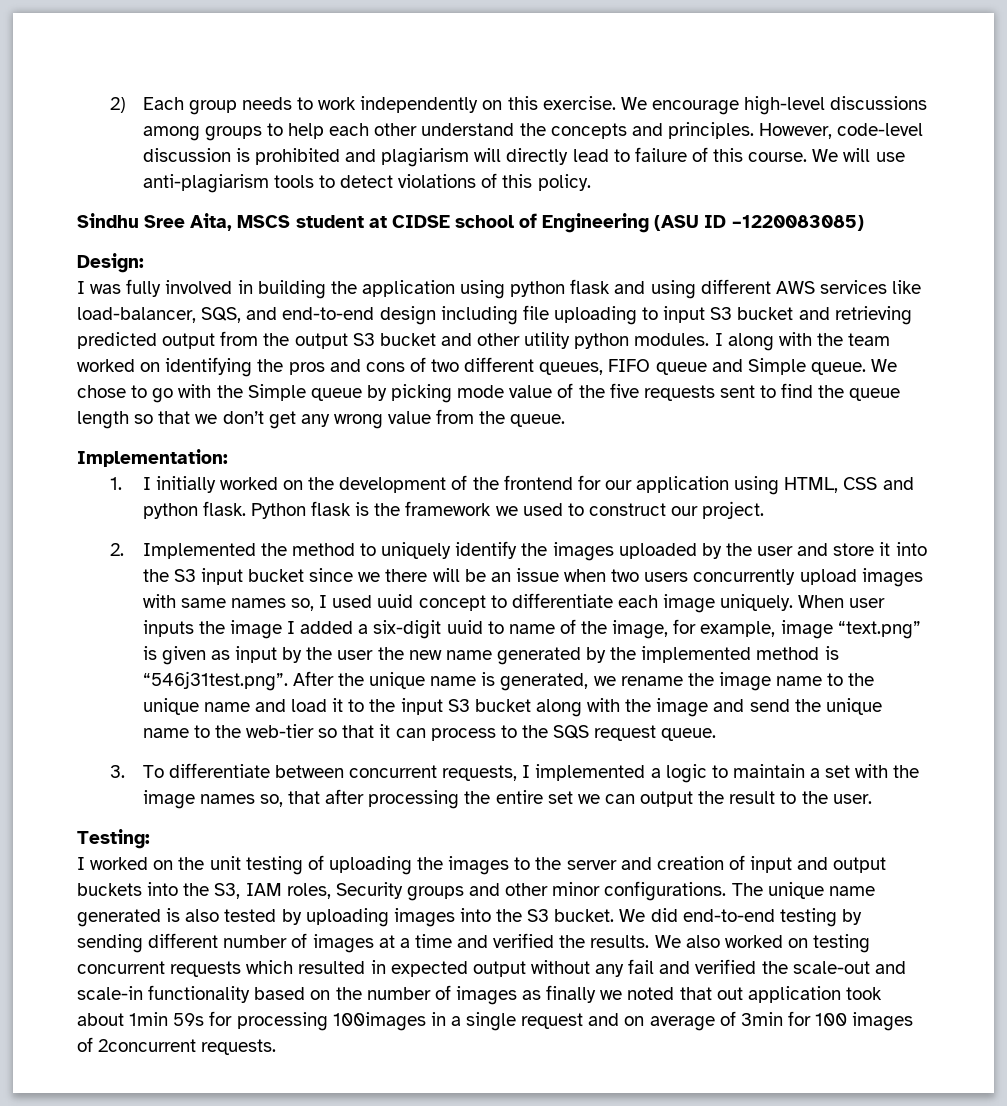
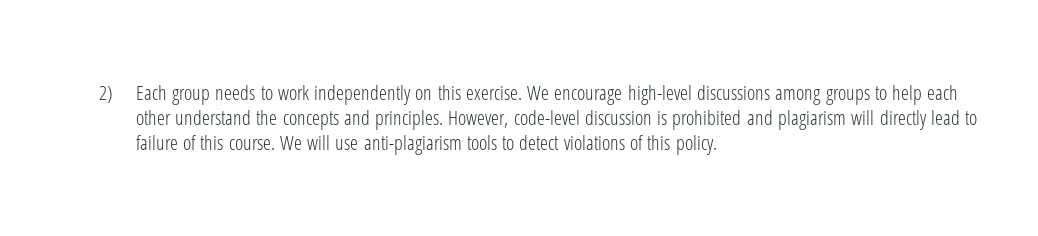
[77,213,864,233] [77,253,144,273] [77,279,922,299] [77,305,912,325] [77,331,891,351] [77,357,898,377] [77,383,901,403] [77,409,566,429] [77,449,228,467] [109,475,914,495] [142,501,765,519] [109,541,927,561] [142,568,923,587] [142,593,886,613] [142,619,921,639] [142,646,839,665] [142,671,875,691] [142,698,882,717] [142,724,717,741] [109,763,920,783] [142,789,872,809] [77,829,150,849] [77,855,887,875] [77,881,875,901] [77,908,862,927] [77,933,871,953] [77,959,906,977] [77,985,882,1005] [77,1011,914,1031] [77,1037,277,1055] // Sindhu Sree Aita, MSCS student at CIDSE school of Engineering (ASU ID –1220083085) // Design: // I was fully involved in building the application using python flask and using different AWS services like load-balancer, SQS, and end-to-end design including file uploading to input S3 bucket and retrieving predicted output from the output S3 bucket and other utility python modules. I along with the team worked on identifying the pros and cons of two different queues, FIFO queue and Simple queue. We chose to go with the Simple queue by picking mode value of the five requests sent to find the queue length so that we don’t get any wrong value from the queue. // Implementation: // 1. I initially worked on the development of the frontend for our application using HTML, CSS and python flask. Python flask is the framework we used to construct our project. // 2. Implemented the method to uniquely identify the images uploaded by the user and store it into the S3 input bucket since we there will be an issue when two users concurrently upload images with same names so, I used uuid concept to differentiate each image uniquely. When user inputs the image I added a six-digit uuid to name of the image, for example, image “text.png” is given as input by the user the new name generated by the implemented method is “546j31test.png”. After the unique name is generated, we rename the image name to the unique name and load it to the input S3 bucket along with the image and send the unique name to the web-tier so that it can process to the SQS request queue. // 3. To differentiate between concurrent requests, I implemented a logic to maintain a set with the image names so, that after processing the entire set we can output the result to the user. // Testing: // I worked on the unit testing of uploading the images to the server and creation of input and output buckets into the S3, IAM roles, Security groups and other minor configurations. The unique name generated is also tested by uploading images into the S3 bucket. We did end-to-end testing by sending different number of images at a time and verified the results. We also worked on testing concurrent requests which resulted in expected output without any fail and verified the scale-out and scale-in functionality based on the number of images as finally we noted that out application took about 1min 59s for processing 100images in a single request and on average of 3min for 100 images of 2concurrent requests. -> (717, 145) none

